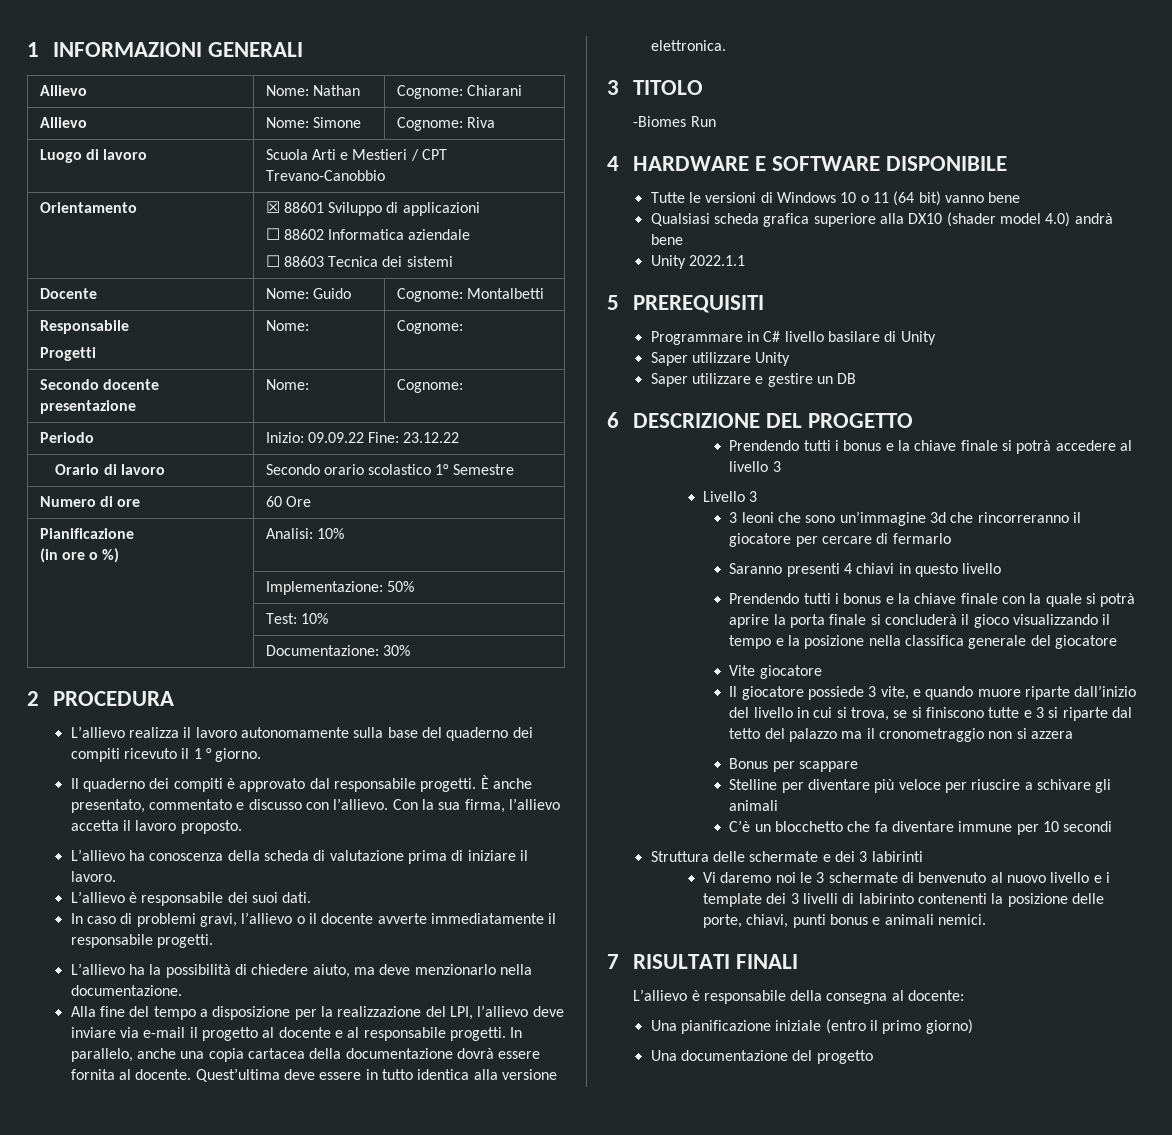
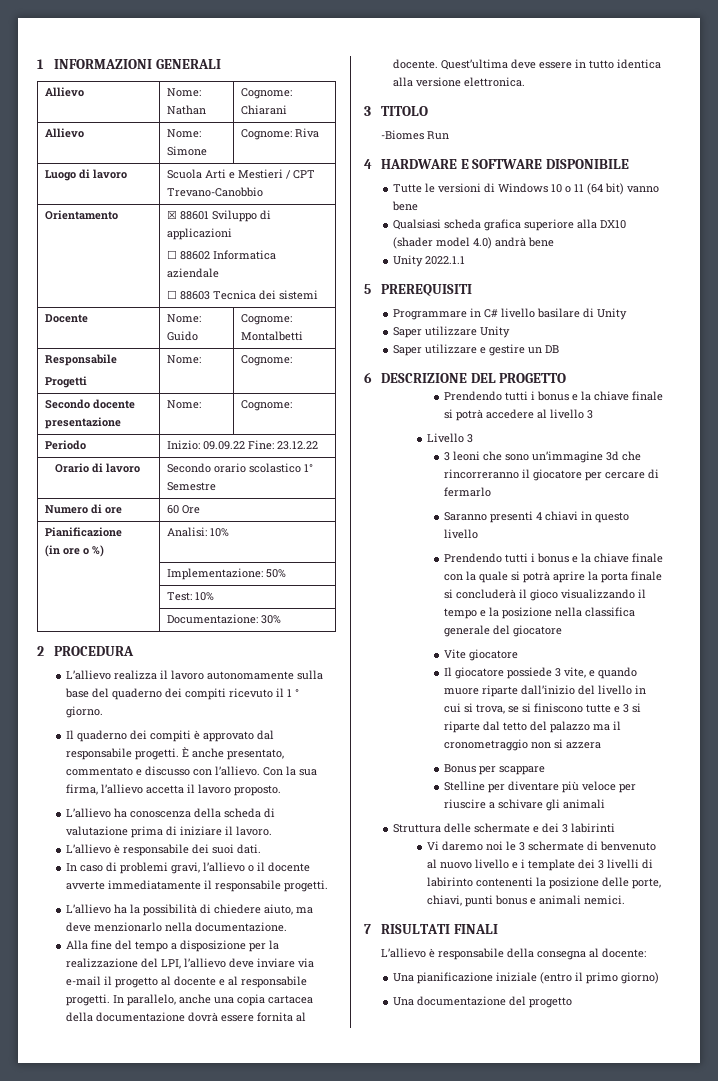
[729,820,1113,835] // C’è un blocchetto che fa diventare immune per 10 secondi -> (605, 804) none

